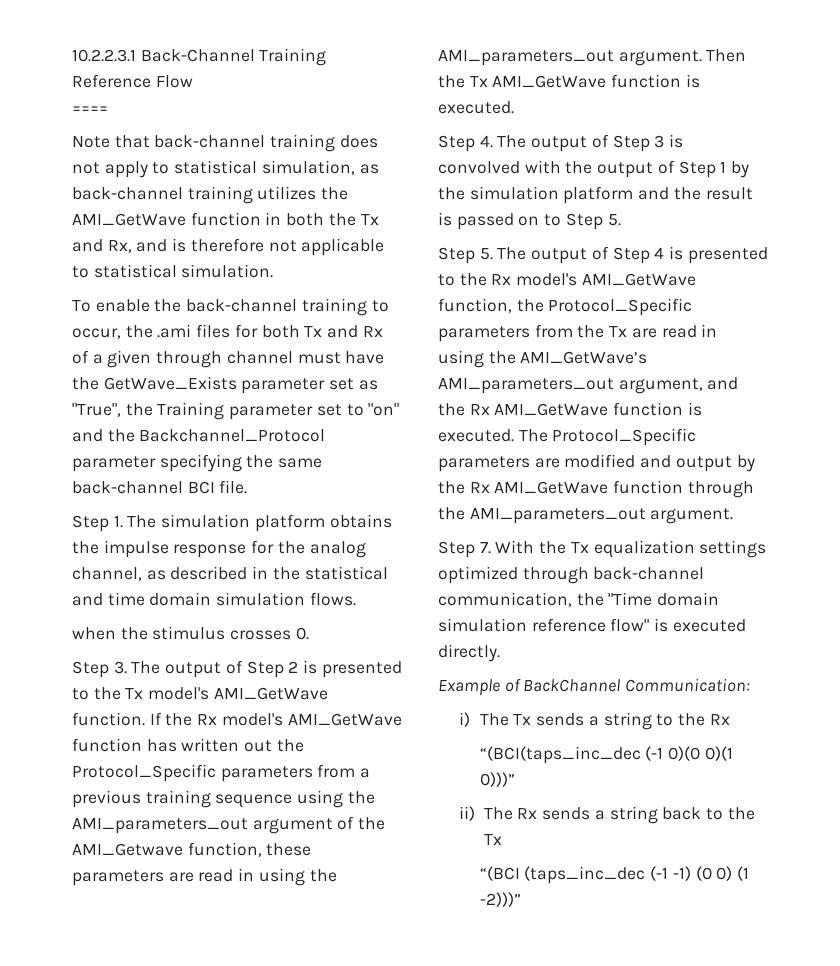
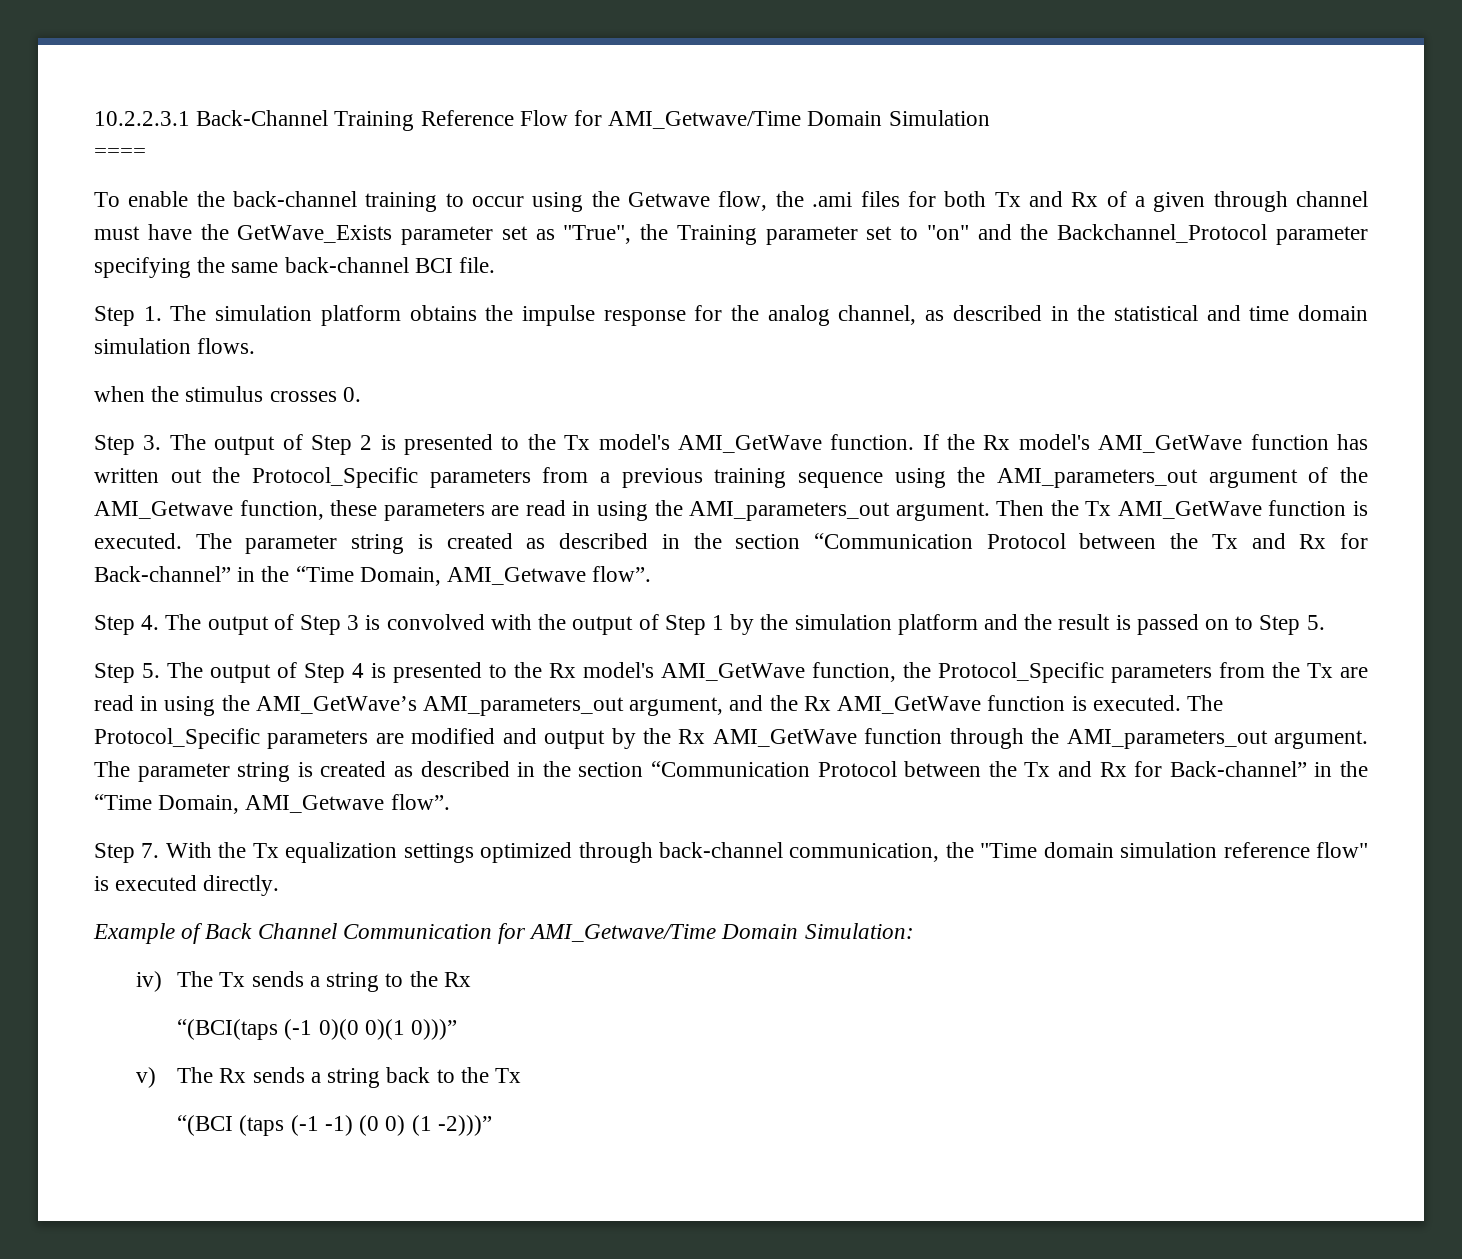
[72,106,108,113] [72,134,378,152] [72,160,379,178] [72,186,349,204] [72,212,379,226] [72,238,385,256] [72,264,274,278] // ==== // Note that back-channel training does not apply to statistical simulation, as back-channel training utilizes the AMI_GetWave function in both the Tx and Rx, and is therefore not applicable to statistical simulation. -> [574,110,990,129] [94,148,146,159] for AMI_Getwave/Time Domain Simulation // ====
[72,328,121,339] occur, -> [472,191,768,212] occur using the Getwave flow,
(514, 107) none -> [195,533,1368,554] [94,566,652,586] The parameter string is created as described in the section “Communication Protocol between the Tx and Rx for Back-channel” in the “Time Domain, AMI_Getwave flow”.
(734, 516) none -> [94,761,1368,782] [94,794,450,814] The parameter string is created as described in the section “Communication Protocol between the Tx and Rx for Back-channel” in the “Time Domain, AMI_Getwave flow”.
[523,678,751,692] [458,712,470,727] BackChannel Communication: // i) -> [205,923,914,944] [135,971,162,992] Back Channel Communication for AMI_Getwave/Time Domain Simulation: // iv)
[479,746,641,764] “(BCI(taps_inc_dec -> [177,1019,279,1040] “(BCI(taps
[458,806,475,821] ii) -> [135,1067,156,1088] v)
[524,866,646,884] (taps_inc_dec -> [239,1115,285,1136] (taps

